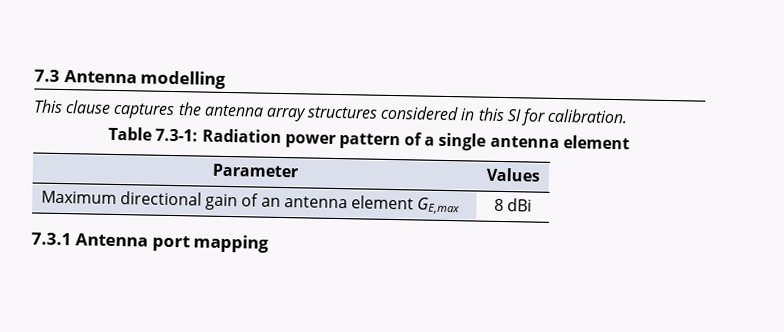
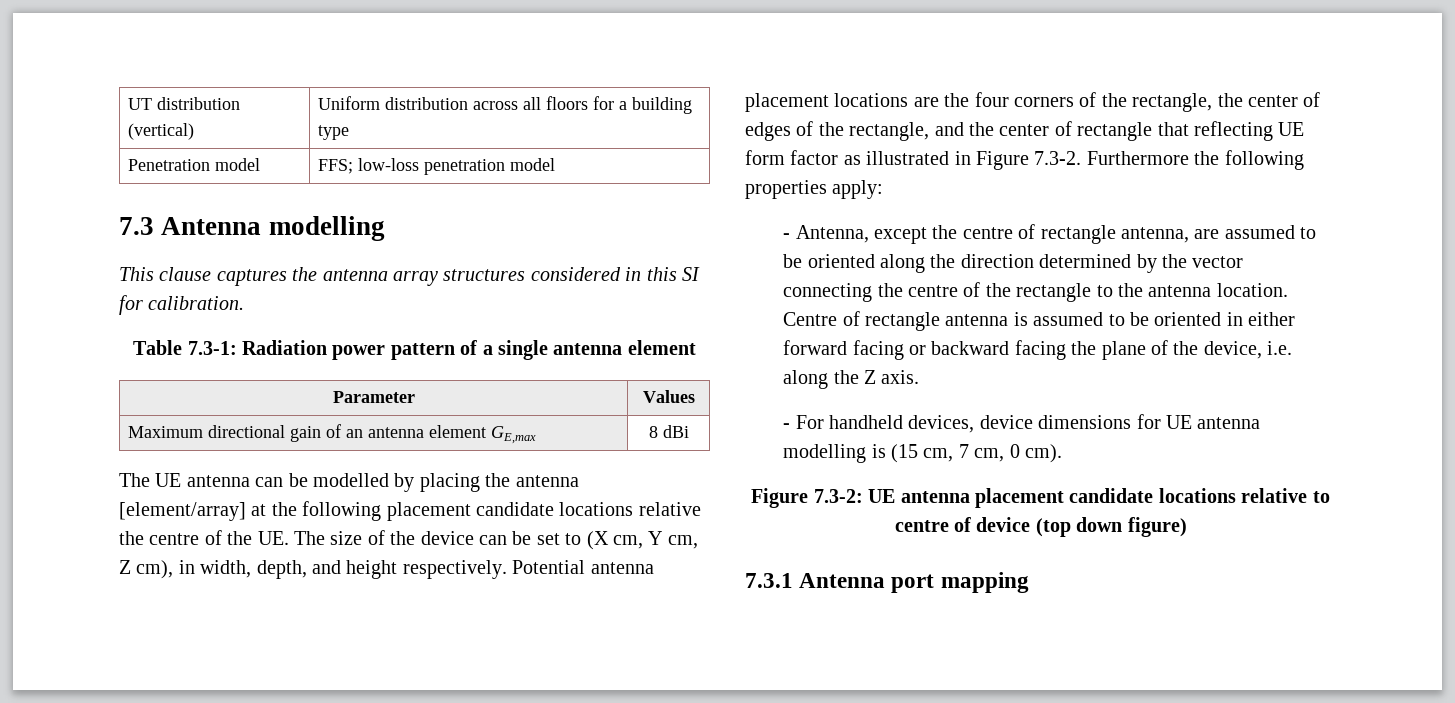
(34, 75) none -> [127,97,240,110] [127,123,194,140] [317,96,692,114] [317,125,349,140] [127,158,260,171] [317,158,555,175] UT distribution (vertical) | Uniform distribution across all floors for a building type // Penetration model | FFS; low-loss penetration model //
(533, 205) none -> [119,473,579,492] [119,501,701,521] [119,530,698,550] [119,560,654,579] [745,92,1321,112] [745,121,1305,141] [745,150,1304,170] [745,180,884,199] [783,224,1317,244] [783,254,1244,273] [783,282,1288,302] [783,311,1296,331] [783,340,1293,360] [783,370,920,389] [783,414,1261,433] [783,444,1063,463] [751,488,1330,508] [894,517,1187,537] // The UE antenna can be modelled by placing the antenna [element/array] at the following placement candidate locations relative the centre of the UE. The size of the device can be set to (X cm, Y cm, Z cm), in width, depth, and height respectively. Potential antenna placement locations are the four corners of the rectangle, the center of edges of the rectangle, and the center of rectangle that reflecting UE form factor as illustrated in Figure 7.3-2. Furthermore the following properties apply: // - Antenna, except the centre of rectangle antenna, are assumed to be oriented along the direction determined by the vector connecting the centre of the rectangle to the antenna location. Centre of rectangle antenna is assumed to be oriented in either forward facing or backward facing the plane of the device, i.e. along the Z axis. // - For handheld devices, device dimensions for UE antenna modelling is (15 cm, 7 cm, 0 cm). // Figure 7.3-2: UE antenna placement candidate locations relative to centre of device (top down figure)

